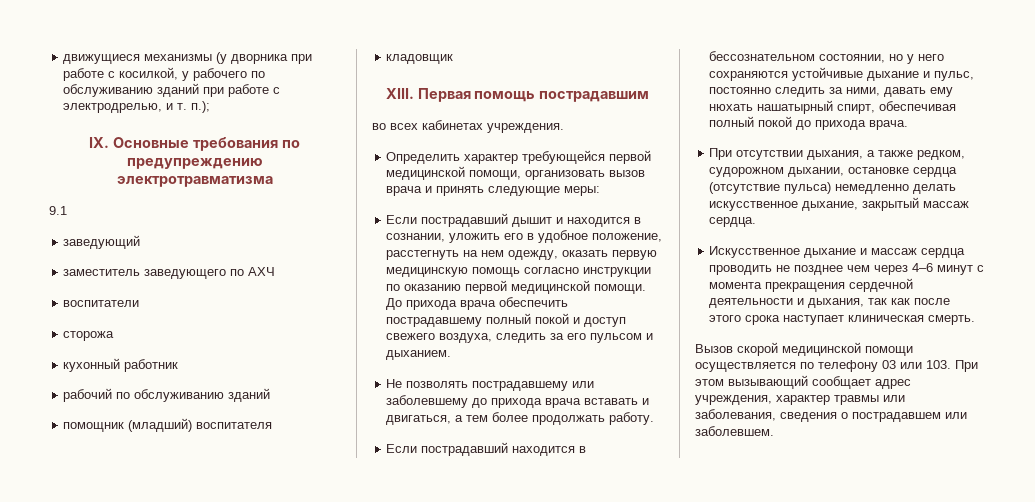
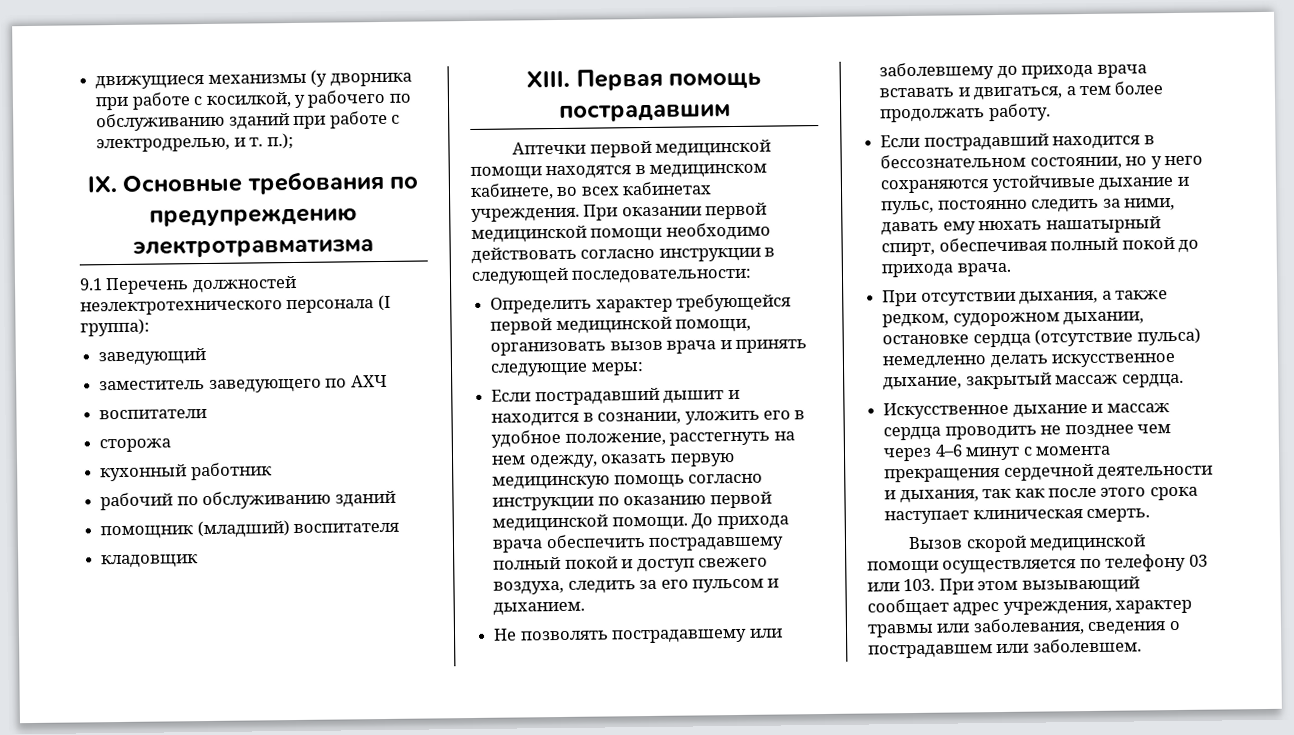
(67, 210) none -> [105,275,297,295] [80,294,391,316] [80,318,150,337] Перечень должностей неэлектротехнического персонала (I группа):
[372,120,564,133] во всех кабинетах учреждения. -> [512,139,772,158] [470,163,768,180] [470,181,713,200] [471,202,768,222] [471,222,771,243] [471,246,776,264] [471,267,753,285] Аптечки первой медицинской помощи находятся в медицинском кабинете, во всех кабинетах учреждения. При оказании первой медицинской помощи необходимо действовать согласно инструкции в следующей последовательности:

